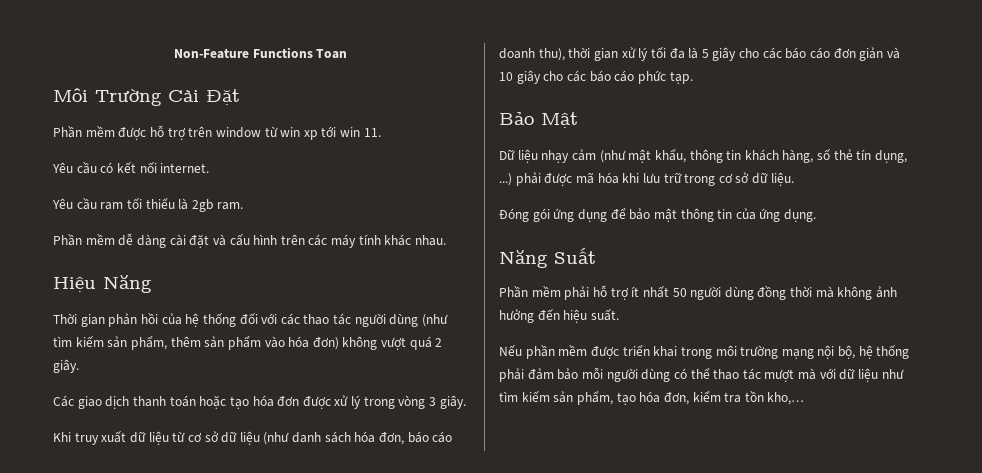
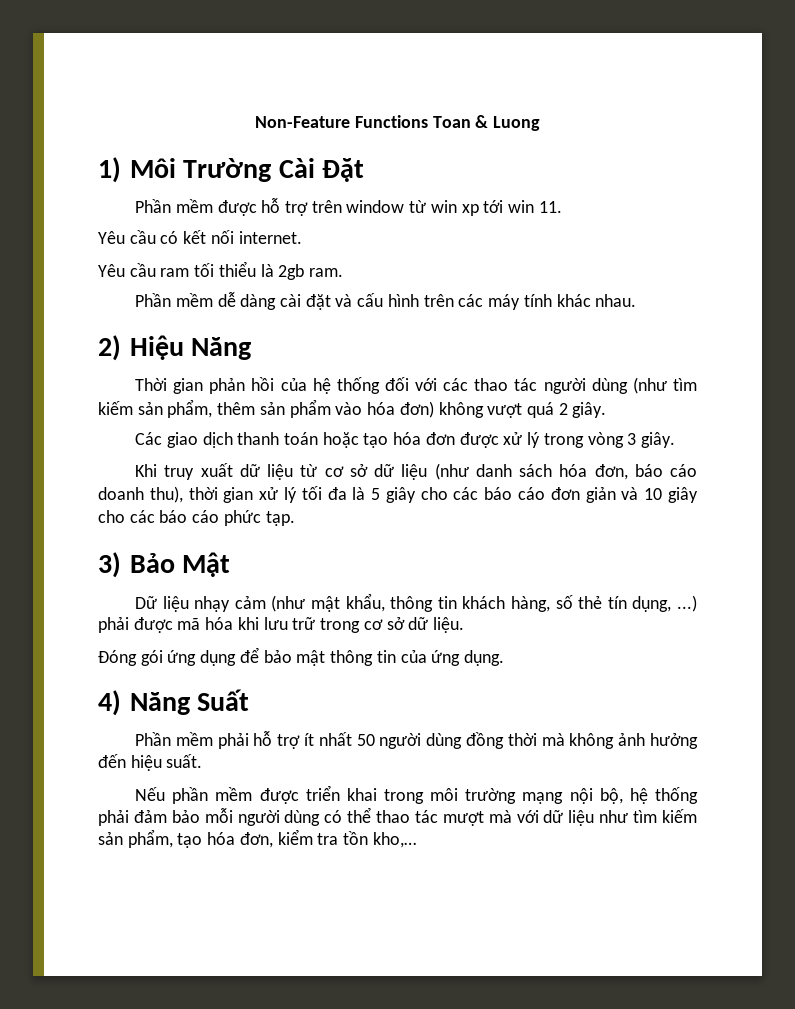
(348, 54) // -> [475,115,540,131] [98,157,121,183] & Luong // 1)
(447, 240) none -> [98,335,121,361] 2)
(693, 77) none -> [98,552,121,578] 3)
(817, 215) none -> [98,690,121,716] 4)

